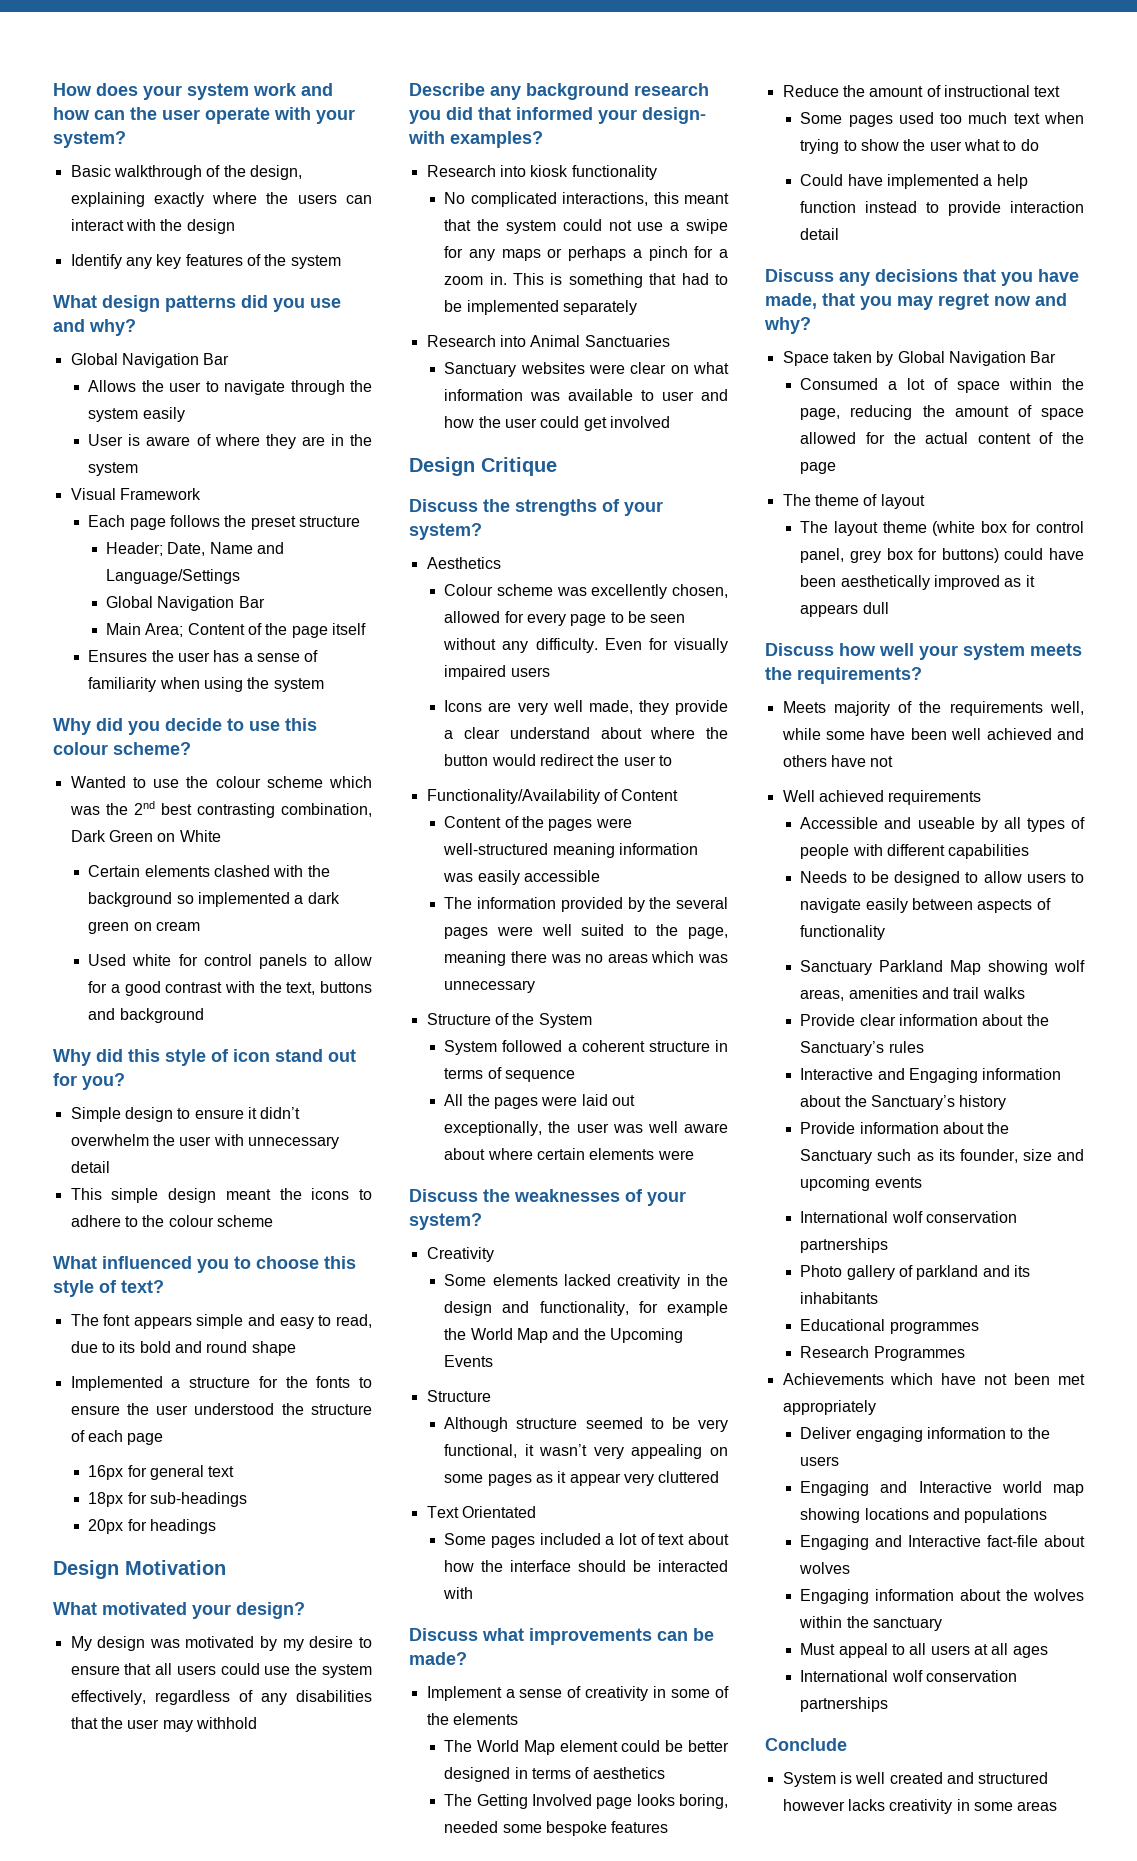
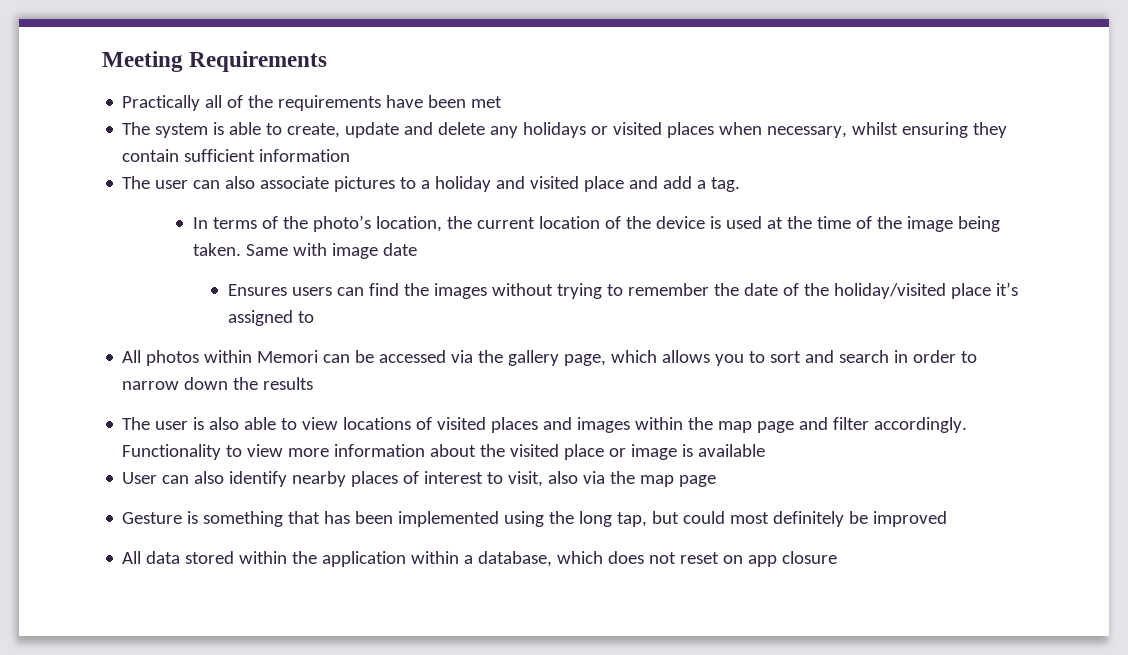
[53,83,333,100] [53,107,355,124] [53,131,126,148] [70,165,302,180] [70,192,372,207] [70,219,235,234] [70,254,341,269] [53,295,341,312] [53,319,136,336] [70,353,230,368] [88,380,372,395] [88,407,185,422] [88,434,373,449] [88,462,139,476] [70,488,201,500] [88,515,360,530] [106,542,284,556] [106,569,241,584] [106,596,265,611] [106,623,366,638] [88,650,319,662] [88,677,324,692] [53,718,317,735] [53,742,191,755] [70,776,372,788] [69,801,372,818] [70,830,221,842] [88,865,330,877] [88,892,340,907] [88,921,200,934] [88,954,372,969] [88,981,372,996] [88,1008,204,1023] [53,1049,356,1066] [53,1073,125,1090] [70,1107,301,1122] [70,1134,339,1149] [70,1161,110,1173] [70,1188,372,1203] [70,1215,273,1227] [53,1256,356,1273] [53,1280,164,1297] [70,1314,372,1329] [70,1341,296,1356] [70,1376,372,1391] [70,1403,372,1415] [70,1430,164,1445] [88,1465,235,1480] [88,1492,247,1507] [88,1519,216,1534] [53,1560,226,1579] [53,1602,305,1619] [70,1636,372,1651] [70,1663,372,1678] [70,1690,372,1705] [70,1717,257,1732] [409,83,709,100] [409,107,706,124] [408,131,543,148] [426,165,657,180] [444,192,729,207] [444,219,728,234] [444,246,729,261] [444,273,728,288] [444,300,637,315] [426,335,670,347] [444,362,729,377] [444,389,728,401] [444,416,670,431] [409,457,557,476] [409,499,663,516] [409,523,482,540] [426,557,501,569] [444,584,728,599] [444,611,686,626] [443,638,728,653] [444,665,550,680] [444,700,728,715] [444,727,728,739] [444,754,672,766] [426,789,679,804] [444,816,632,831] [443,843,698,858] [443,870,600,885] [444,897,728,912] [444,924,728,939] [444,951,728,966] [444,980,536,993] [426,1013,592,1028] [444,1040,728,1055] [444,1067,575,1082] [444,1094,635,1109] [444,1121,728,1136] [444,1148,694,1160] [409,1189,686,1206] [409,1213,482,1230] [426,1247,494,1262] [444,1274,728,1289] [444,1301,728,1316] [444,1328,683,1343] [444,1355,494,1367] [426,1390,491,1402] [444,1417,728,1432] [444,1444,728,1459] [444,1471,720,1486] [426,1506,536,1518] [444,1533,729,1548] [444,1560,728,1572] [443,1587,474,1599] [409,1628,714,1645] [409,1652,467,1665] [426,1686,729,1701] [426,1713,518,1725] [444,1740,729,1755] [444,1767,665,1782] [444,1794,728,1809] [444,1821,669,1836] [782,85,1061,97] [800,112,1084,127] [800,139,1039,154] [800,174,1028,189] [800,201,1084,216] [800,228,840,240] [765,269,1079,286] [765,293,1067,310] [764,317,811,334] [782,351,1057,366] [800,378,1084,393] [800,405,1084,420] [800,432,1084,444] [800,462,837,474] [782,494,925,509] [800,521,1084,536] [800,548,1084,563] [800,575,1035,590] [800,602,889,617] [765,643,1082,660] [765,667,922,684] [782,701,1084,716] [781,728,1084,740] [782,755,894,767] [782,790,982,805] [800,817,1085,832] [800,844,1030,859] [800,871,1084,886] [800,898,1051,913] [800,925,886,940] [800,960,1085,975] [800,987,1025,1001] [800,1014,1049,1026] [800,1041,924,1056] [800,1068,1062,1083] [800,1095,1007,1110] [800,1122,1010,1134] [800,1149,1084,1164] [800,1176,922,1191] [800,1211,1017,1223] [800,1238,889,1253] [800,1265,1030,1280] [800,1292,879,1304] [800,1319,979,1334] [800,1346,965,1361] [782,1373,1085,1385] [782,1400,876,1415] [800,1427,1050,1442] [800,1456,840,1466] [800,1481,1084,1496] [800,1508,1048,1523] [800,1535,1085,1550] [799,1562,851,1574] [800,1589,1084,1604] [799,1616,942,1631] [800,1643,1048,1658] [800,1670,1017,1682] [800,1697,889,1712] [765,1738,847,1751] [782,1772,1049,1787] [782,1799,1058,1814] How does your system work and how can the user operate with your system? // Basic walkthrough of the design, explaining exactly where the users can interact with the design // Identify any key features of the system // What design patterns did you use and why? // Global Navigation Bar // Allows the user to navigate through the system easily // User is aware of where they are in the system // Visual Framework // Each page follows the preset structure // Header; Date, Name and Language/Settings // Global Navigation Bar // Main Area; Content of the page itself // Ensures the user has a sense of familiarity when using the system // Why did you decide to use this colour scheme? // Wanted to use the colour scheme which was the 2nd best contrasting combination, Dark Green on White // Certain elements clashed with the background so implemented a dark green on cream // Used white for control panels to allow for a good contrast with the text, buttons and background // Why did this style of icon stand out for you? // Simple design to ensure it didn’t overwhelm the user with unnecessary detail // This simple design meant the icons to adhere to the colour scheme // What influenced you to choose this style of text? // The font appears simple and easy to read, due to its bold and round shape // Implemented a structure for the fonts to ensure the user understood the structure of each page // 16px for general text // 18px for sub-headings // 20px for headings // Design Motivation // What motivated your design? // My design was motivated by my desire to ensure that all users could use the system effectively, regardless of any disabilities that the user may withhold // Describe any background research you did that informed your design- with examples? // Research into kiosk functionality // No complicated interactions, this meant that the system could not use a swipe for any maps or perhaps a pinch for a zoom in. This is something that had to be implemented separately // Research into Animal Sanctuaries // Sanctuary websites were clear on what information was available to user and how the user could get involved // Design Critique // Discuss the strengths of your system? // Aesthetics // Colour scheme was excellently chosen, allowed for every page to be seen without any difficulty. Even for visually impaired users // Icons are very well made, they provide a clear understand about where the button would redirect the user to // Functionality/Availability of Content // Content of the pages were well-structured meaning information was easily accessible // The information provided by the several pages were well suited to the page, meaning there was no areas which was unnecessary // Structure of the System // System followed a coherent structure in terms of sequence // All the pages were laid out exceptionally, the user was well aware about where certain elements were // Discuss the weaknesses of your system? // Creativity // Some elements lacked creativity in the design and functionality, for example the World Map and the Upcoming Events // Structure // Although structure seemed to be very functional, it wasn’t very appealing on some pages as it appear very cluttered // Text Orientated // Some pages included a lot of text about how the interface should be interacted with // Discuss what improvements can be made? // Implement a sense of creativity in some of the elements // The World Map element could be better designed in terms of aesthetics // The Getting Involved page looks boring, needed some bespoke features // Reduce the amount of instructional text // Some pages used too much text when trying to show the user what to do // Could have implemented a help function instead to provide interaction detail // Discuss any decisions that you have made, that you may regret now and why? // Space taken by Global Navigation Bar // Consumed a lot of space within the page, reducing the amount of space allowed for the actual content of the page // The theme of layout // The layout theme (white box for control panel, grey box for buttons) could have been aesthetically improved as it appears dull // Discuss how well your system meets the requirements? // Meets majority of the requirements well, while some have been well achieved and others have not // Well achieved requirements // Accessible and useable by all types of people with different capabilities // Needs to be designed to allow users to navigate easily between aspects of functionality // Sanctuary Parkland Map showing wolf areas, amenities and trail walks // Provide clear information about the Sanctuary’s rules // Interactive and Engaging information about the Sanctuary’s history // Provide information about the Sanctuary such as its founder, size and upcoming events // International wolf conservation partnerships // Photo gallery of parkland and its inhabitants // Educational programmes // Research Programmes // Achievements which have not been met appropriately // Deliver engaging information to the users // Engaging and Interactive world map showing locations and populations // Engaging and Interactive fact-file about wolves // Engaging information about the wolves within the sanctuary // Must appeal to all users at all ages // International wolf conservation partnerships // Conclude // System is well created and structured however lacks creativity in some areas -> [102,51,328,72] [122,95,503,111] [122,122,1008,138] [122,149,351,162] [122,176,741,192] [192,215,1000,232] [192,243,417,259] [228,282,1018,299] [228,310,315,326] [122,350,978,366] [122,377,314,390] [122,417,968,433] [122,444,766,460] [122,471,717,487] [122,511,948,527] [122,551,838,567] Meeting Requirements // Practically all of the requirements have been met // The system is able to create, update and delete any holidays or visited places when necessary, whilst ensuring they contain sufficient information // The user can also associate pictures to a holiday and visited place and add a tag. // In terms of the photo’s location, the current location of the device is used at the time of the image being taken. Same with image date // Ensures users can find the images without trying to remember the date of the holiday/visited place it’s assigned to // All photos within Memori can be accessed via the gallery page, which allows you to sort and search in order to narrow down the results // The user is also able to view locations of visited places and images within the map page and filter accordingly. Functionality to view more information about the visited place or image is available // User can also identify nearby places of interest to visit, also via the map page // Gesture is something that has been implemented using the long tap, but could most definitely be improved // All data stored within the application within a database, which does not reset on app closure

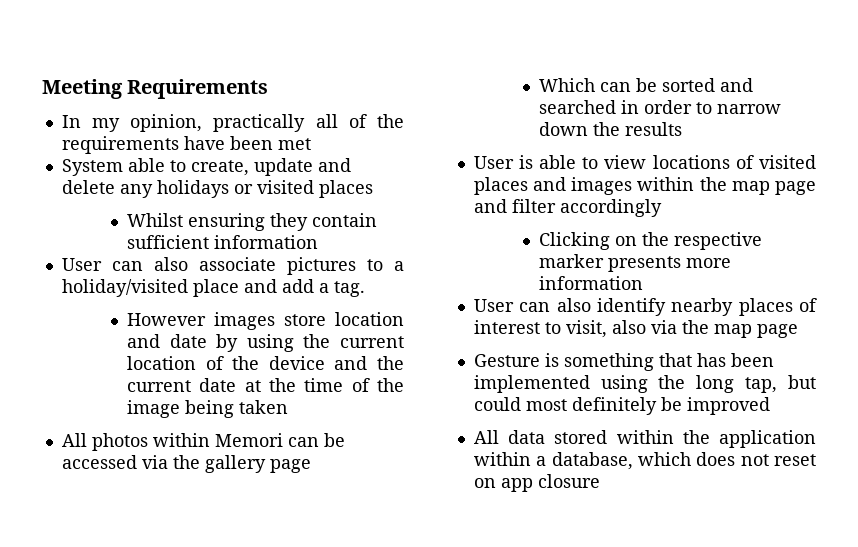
[122,95,201,111] Practically -> [61,114,306,132] In my opinion, practically
[122,122,225,138] The system is -> [61,159,123,176] System
[719,122,899,138] when necessary, whilst -> [126,213,183,227] // Whilst
[122,176,189,189] The user -> [61,258,102,271] User
[435,176,580,192] holiday and visited -> [61,279,188,297] holiday/visited
[192,215,442,232] In terms of the photo’s location, -> [126,312,404,330] [126,334,294,352] However images store location and date by using
[709,216,762,229] is used -> [334,356,404,370] [126,378,237,392] and the current date
[192,243,417,259] [228,282,1018,299] [228,310,315,326] taken. Same with image date // Ensures users can find the images without trying to remember the date of the holiday/visited place it’s assigned to -> [238,400,288,414] taken
[564,350,890,366] page, which allows you to sort and search -> [269,459,311,473] [538,78,753,92] [538,100,616,114] page // Which can be sorted and searched
[122,417,240,430] The user is also -> [473,155,533,169] User is
[874,417,968,433] [122,444,766,460] accordingly. Functionality to view more information about the visited place or image is available -> [559,199,662,217] [538,232,762,250] [538,254,731,272] [538,276,643,290] accordingly // Clicking on the respective marker presents more information

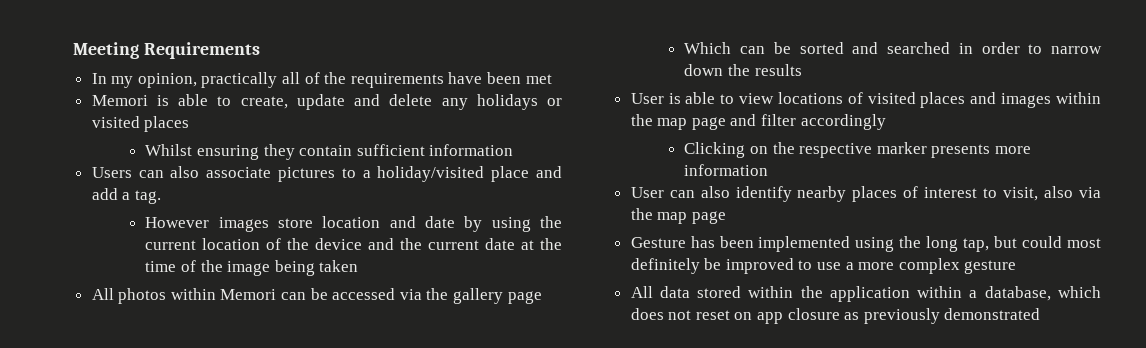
[61,159,123,176] System -> [91,95,169,106] Memori is
[61,258,102,271] User -> [91,167,132,178] Users
[544,353,692,371] is something that -> (686, 242) none
(770, 406) none -> [798,258,1017,274] to use a more complex gesture
(600, 481) none -> [844,308,1041,324] as previously demonstrated

